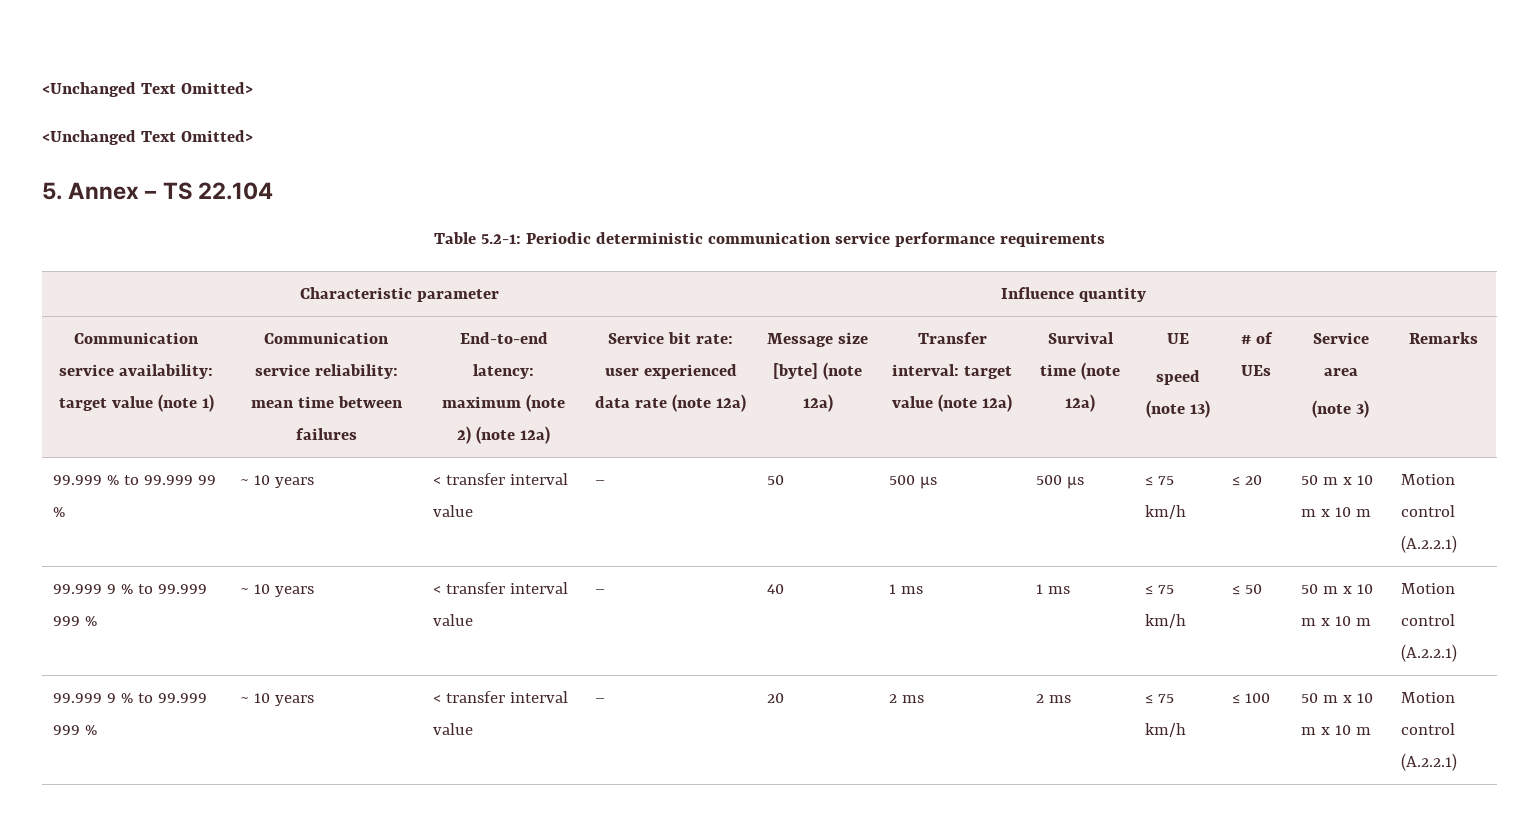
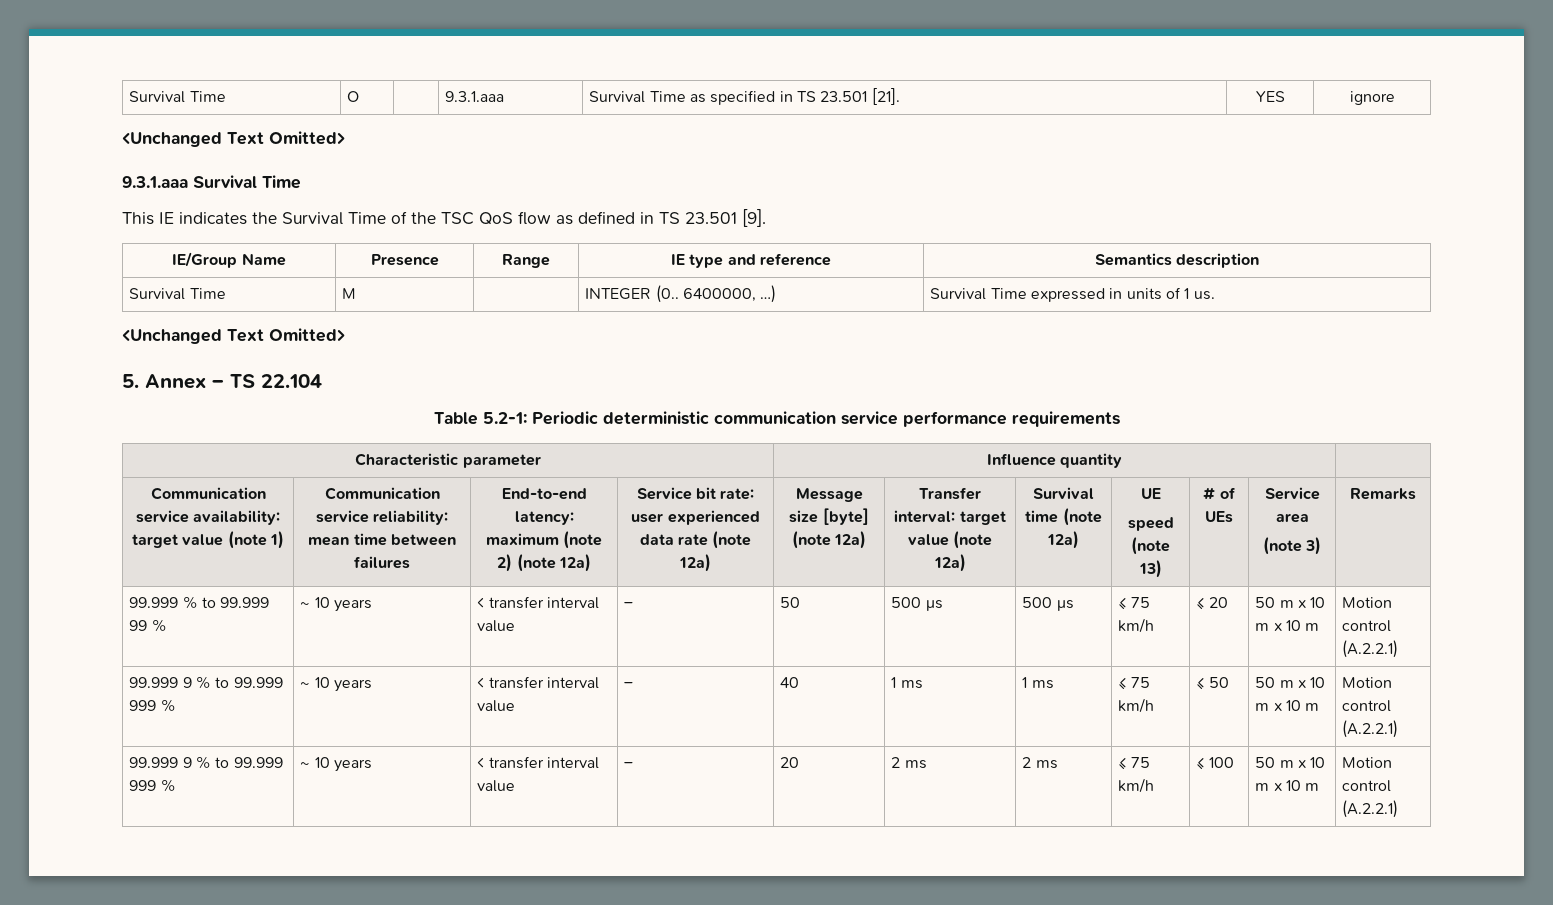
[42,82,253,97] <Unchanged Text Omitted> -> [129,91,226,103] [347,91,360,102] [445,91,505,102] [589,88,900,105] [1255,91,1285,102] [1349,91,1395,105] [122,131,345,147] [122,175,301,189] [122,209,766,227] [172,252,286,268] [370,254,439,266] [502,254,550,268] [671,253,831,268] [1094,253,1260,268] [129,288,226,300] [342,288,357,299] [585,285,777,303] [930,287,1215,302] Survival Time | O | | 9.3.1.aaa | Survival Time as specified in TS 23.501 [21]. | YES | ignore // <Unchanged Text Omitted> // 9.3.1.aaa Survival Time // This IE indicates the Survival Time of the TSC QoS flow as defined in TS 23.501 [9]. // IE/Group Name | Presence | Range | IE type and reference | Semantics description // Survival Time | M | | INTEGER (0.. 6400000, …) | Survival Time expressed in units of 1 us.

